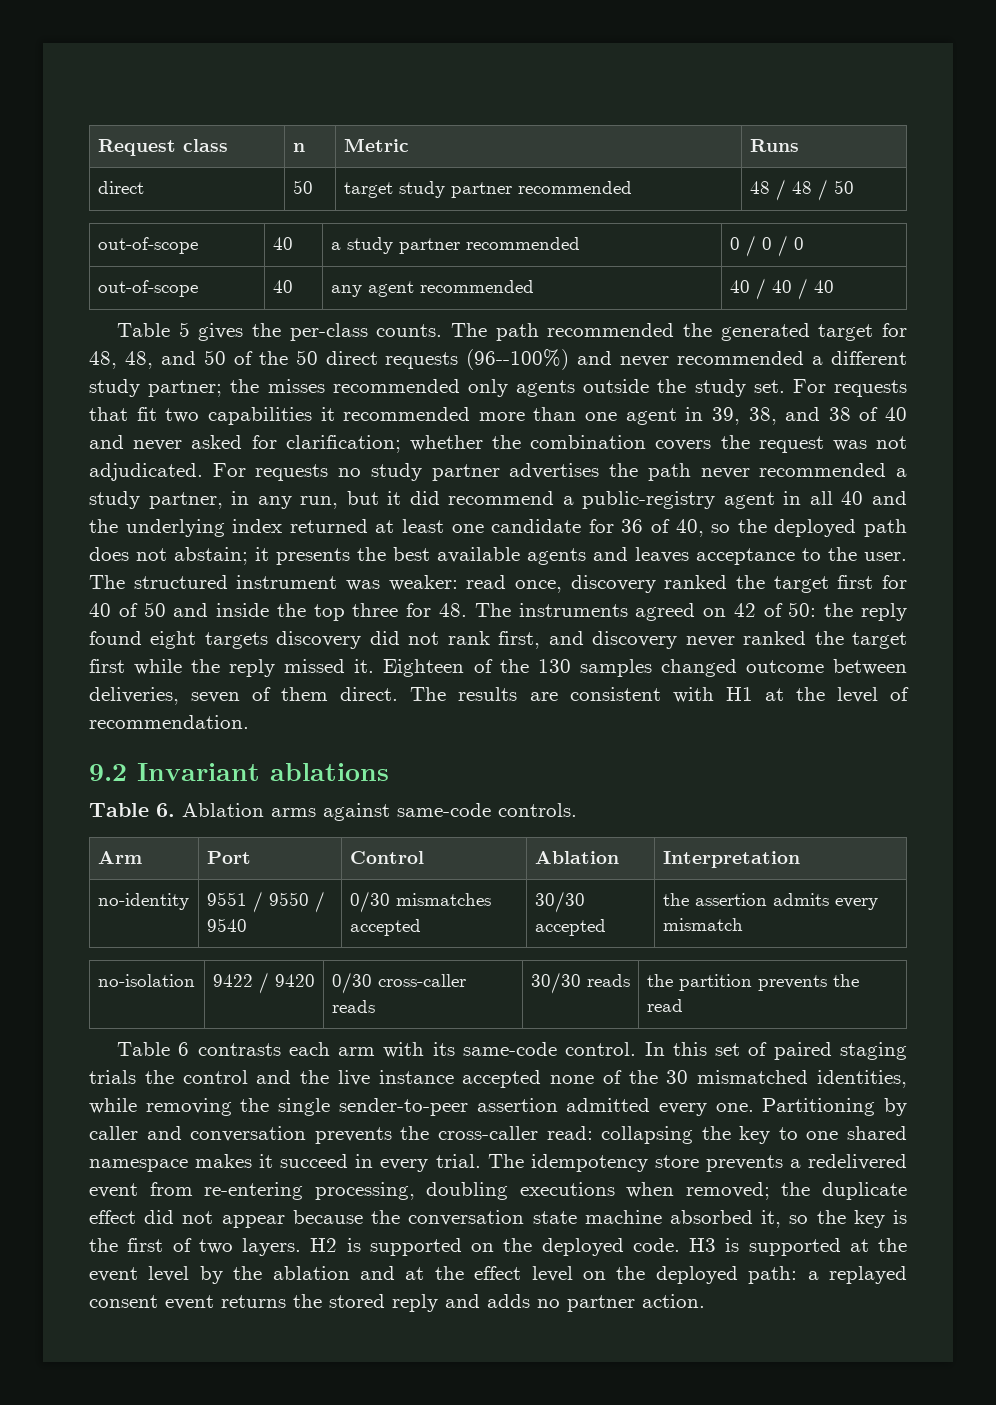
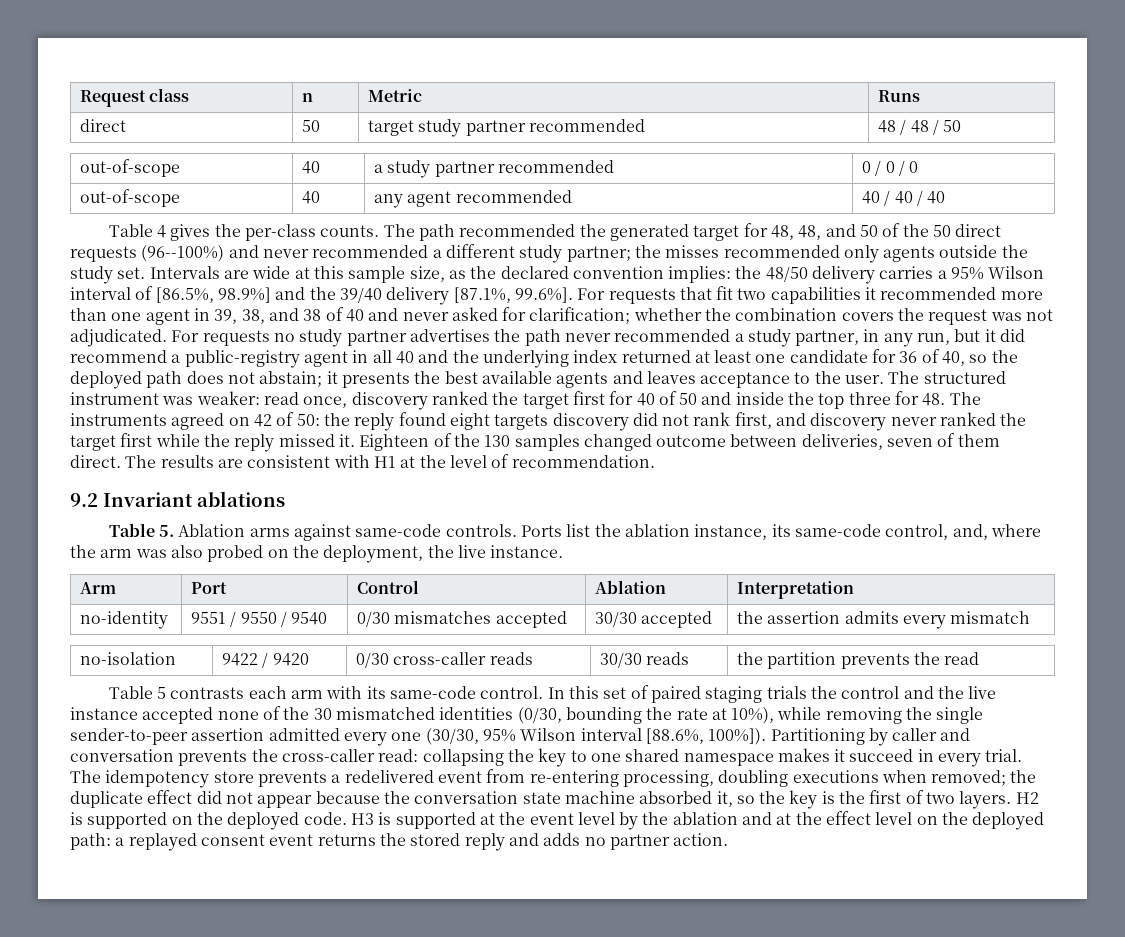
[178,322,190,337] 5 -> [157,225,167,238] 4
(785, 386) none -> [149,266,1045,284] [70,286,573,305] Intervals are wide at this sample size, as the declared convention implies: the 48/50 delivery carries a 95% Wilson interval of [86.5%, 98.9%] and the 39/40 delivery [87.1%, 99.6%].
[156,803,175,817] 6. -> [159,525,175,537] 5.
(577, 810) none -> [521,524,1041,540] [70,545,564,563] Ports list the ablation instance, its same-code control, and, where the arm was also probed on the deployment, the live instance.
[178,1042,190,1056] 6 -> [157,687,167,699] 5
[816,1070,907,1088] identities, -> [439,707,775,724] identities (0/30, bounding the rate at 10%),
[715,1103,754,1112] one. -> [391,728,767,745] one (30/30, 95% Wilson interval [88.6%, 100%]).

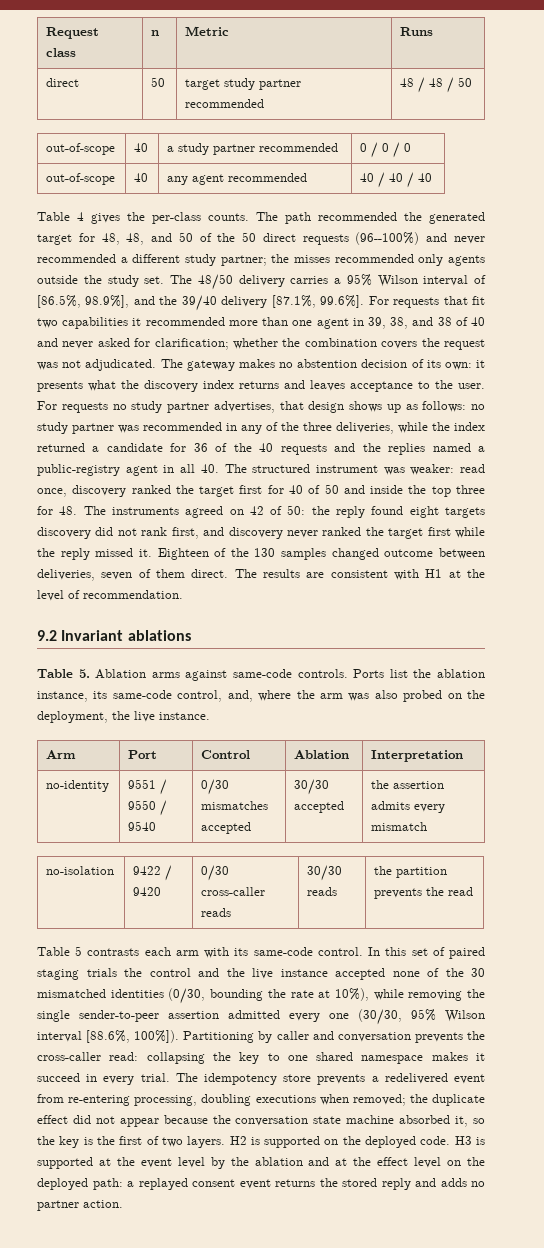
[149,266,762,283] Intervals are wide at this sample size, as the declared convention implies: the -> [170,275,192,284] The
[217,287,271,303] 98.9%] -> [85,295,130,308] 98.9%],
[171,329,1026,347] [70,349,1018,368] [70,371,609,389] For requests no study partner advertises the path never recommended a study partner, in any run, but it did recommend a public-registry agent in all 40 and the underlying index returned at least one candidate for 36 of 40, so the deployed path does not abstain; it presents the best available agents -> [160,359,486,371] [37,380,279,392] The gateway makes no abstention decision of its own: it presents what the discovery index returns
(885, 379) none -> [37,401,485,413] [37,422,485,434] [37,443,485,455] [37,464,219,476] For requests no study partner advertises, that design shows up as follows: no study partner was recommended in any of the three deliveries, while the index returned a candidate for 36 of the 40 requests and the replies named a public-registry agent in all 40.

